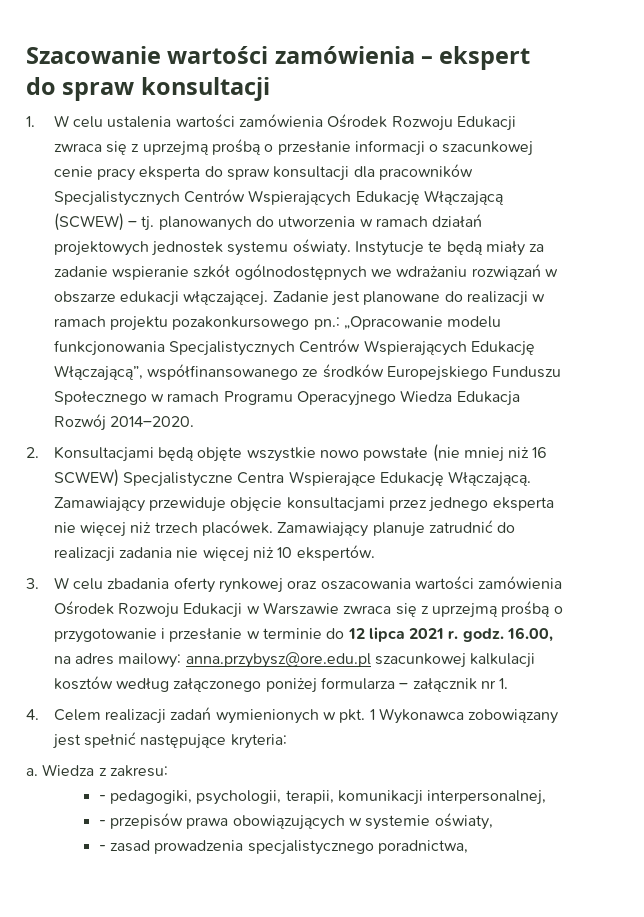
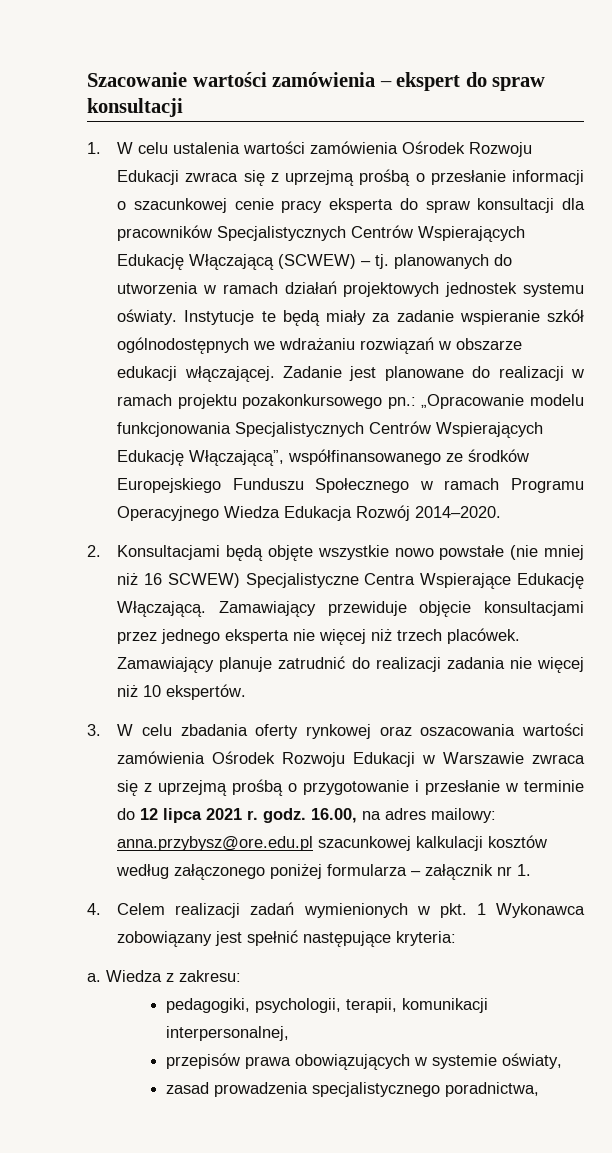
[98,795,106,801] - -> (241, 976) none
[98,820,106,826] - -> (289, 1033) none
[98,845,106,851] - -> (562, 1061) none

